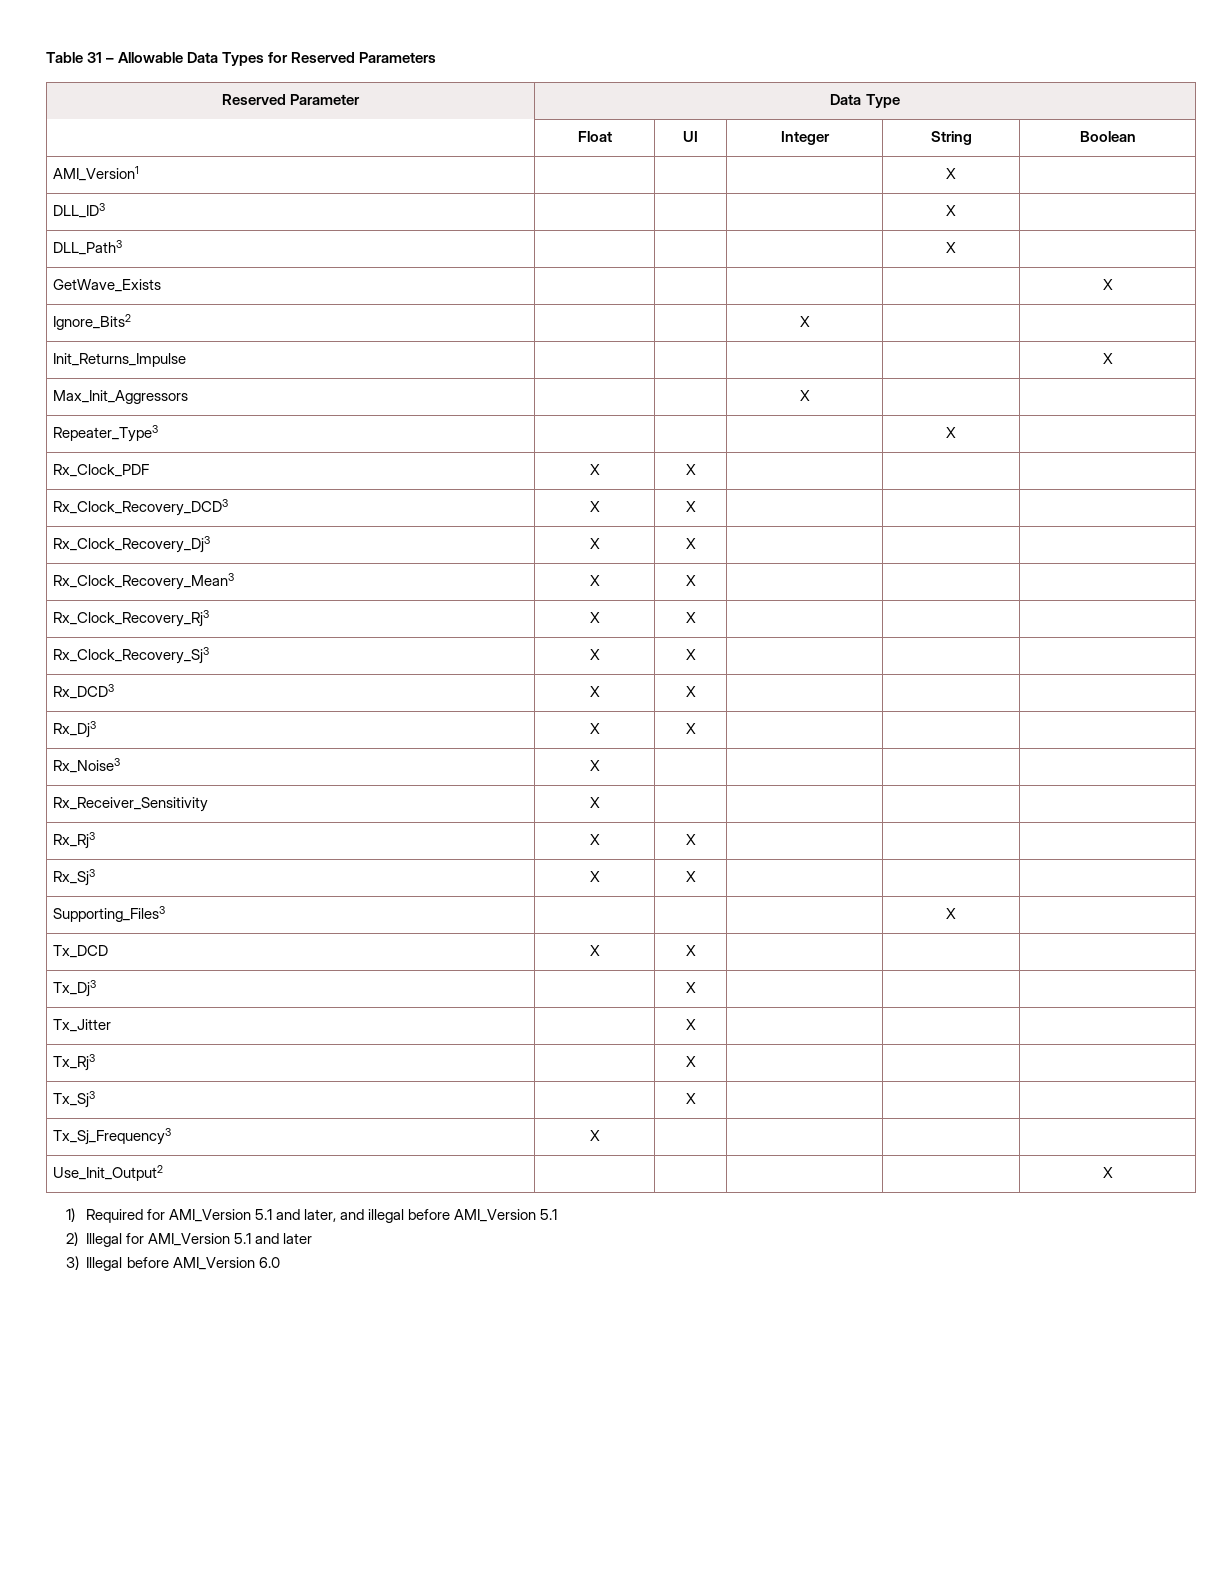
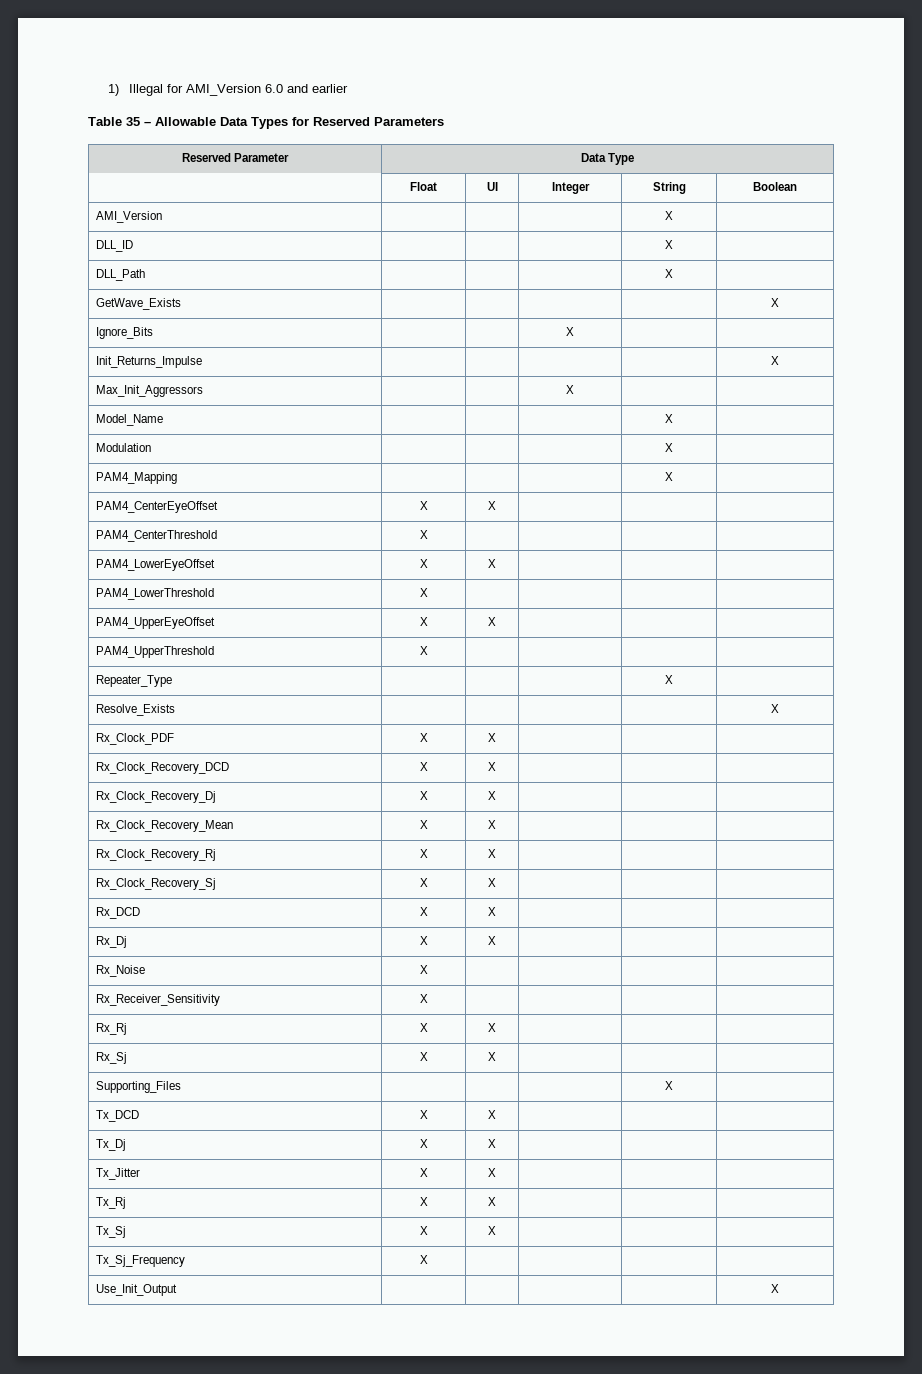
[46,52,103,63] Table 31 -> [108,84,348,96] [88,117,140,126] 1) Illegal for AMI_Version 6.0 and earlier // Table 35
[52,166,139,181] [946,168,956,179] [52,203,105,218] [946,205,956,216] [52,240,122,255] AMI_Version1 | | | | X | // DLL_ID3 | | | | X | // DLL_Path3 -> [95,211,162,223] [665,211,673,220] [95,240,133,252] [665,240,673,249] [95,269,145,281] AMI_Version | | | | X | // DLL_ID | | | | X | // DLL_Path
[52,314,131,330] Ignore_Bits2 -> [95,327,153,339] Ignore_Bits
[52,425,158,442] [946,427,956,438] Repeater_Type3 | | | | X | -> [95,414,163,426] [665,414,673,423] [95,443,151,452] [665,443,673,452] [95,472,177,484] [665,472,673,481] [95,501,218,513] [419,501,428,510] [488,501,496,510] [95,530,217,542] [419,530,428,539] [95,559,215,571] [419,559,428,568] [488,559,496,568] [95,588,214,600] [419,588,428,597] [95,617,215,629] [419,617,428,626] [488,617,496,626] [95,646,214,658] [419,646,428,655] [95,675,172,687] [665,675,673,684] [95,704,175,716] [771,704,779,713] Model_Name | | | | X | // Modulation | | | | X | // PAM4_Mapping | | | | X | // PAM4_CenterEyeOffset | X | X | | | // PAM4_CenterThreshold | X | | | | // PAM4_LowerEyeOffset | X | X | | | // PAM4_LowerThreshold | X | | | | // PAM4_UpperEyeOffset | X | X | | | // PAM4_UpperThreshold | X | | | | // Repeater_Type | | | | X | // Resolve_Exists | | | | | X
[52,499,228,516] [589,501,600,512] [685,501,696,512] [52,536,210,553] [589,538,600,549] [685,538,696,549] [52,573,234,590] [589,575,600,586] [685,575,696,586] [52,610,209,627] [589,612,600,623] [685,612,696,623] [52,647,209,664] [589,649,600,660] [685,649,696,660] [52,684,114,699] [589,686,600,697] [685,686,696,697] [52,721,96,738] [589,723,600,734] [685,723,696,734] [52,758,120,773] Rx_Clock_Recovery_DCD3 | X | X | | | // Rx_Clock_Recovery_Dj3 | X | X | | | // Rx_Clock_Recovery_Mean3 | X | X | | | // Rx_Clock_Recovery_Rj3 | X | X | | | // Rx_Clock_Recovery_Sj3 | X | X | | | // Rx_DCD3 | X | X | | | // Rx_Dj3 | X | X | | | // Rx_Noise3 -> [95,762,229,774] [419,762,428,771] [488,762,496,771] [95,791,216,803] [419,791,428,800] [488,791,496,800] [95,820,233,832] [419,820,428,829] [488,820,496,829] [95,849,216,861] [419,849,428,858] [488,849,496,858] [95,878,216,890] [419,878,428,887] [488,878,496,887] [95,907,140,919] [419,907,428,916] [488,907,496,916] [95,936,127,948] [419,936,428,945] [488,936,496,945] [95,965,145,977] Rx_Clock_Recovery_DCD | X | X | | | // Rx_Clock_Recovery_Dj | X | X | | | // Rx_Clock_Recovery_Mean | X | X | | | // Rx_Clock_Recovery_Rj | X | X | | | // Rx_Clock_Recovery_Sj | X | X | | | // Rx_DCD | X | X | | | // Rx_Dj | X | X | | | // Rx_Noise
[52,832,95,849] [589,834,600,845] [685,834,696,845] [52,869,95,886] [589,871,600,882] [685,871,696,882] [52,906,165,922] Rx_Rj3 | X | X | | | // Rx_Sj3 | X | X | | | // Supporting_Files3 -> [95,1023,127,1035] [419,1023,428,1032] [488,1023,496,1032] [95,1052,127,1064] [419,1052,428,1061] [488,1052,496,1061] [95,1081,181,1093] Rx_Rj | X | X | | | // Rx_Sj | X | X | | | // Supporting_Files
[52,980,96,997] Tx_Dj3 | -> [95,1139,126,1151] [419,1139,428,1148] Tx_Dj | X
[685,1019,696,1030] [52,1054,95,1071] [685,1056,696,1067] [52,1091,95,1108] [685,1093,696,1104] [52,1128,171,1145] [589,1130,600,1141] [52,1165,163,1181] [1102,1167,1113,1178] [65,1208,558,1223] [65,1232,313,1247] [65,1256,280,1271] | X | | | // Tx_Rj3 | | X | | | // Tx_Sj3 | | X | | | // Tx_Sj_Frequency3 | X | | | | // Use_Init_Output2 | | | | | X // 1) Required for AMI_Version 5.1 and later, and illegal before AMI_Version 5.1 // 2) Illegal for AMI_Version 5.1 and later // 3) Illegal before AMI_Version 6.0 -> [419,1168,428,1177] [488,1168,496,1177] [95,1197,126,1209] [419,1197,428,1206] [488,1197,496,1206] [95,1226,126,1238] [419,1226,428,1235] [488,1226,496,1235] [95,1255,185,1267] [419,1255,428,1264] [95,1284,177,1296] [771,1284,779,1293] X | X | | | // Tx_Rj | X | X | | | // Tx_Sj | X | X | | | // Tx_Sj_Frequency | X | | | | // Use_Init_Output | | | | | X

